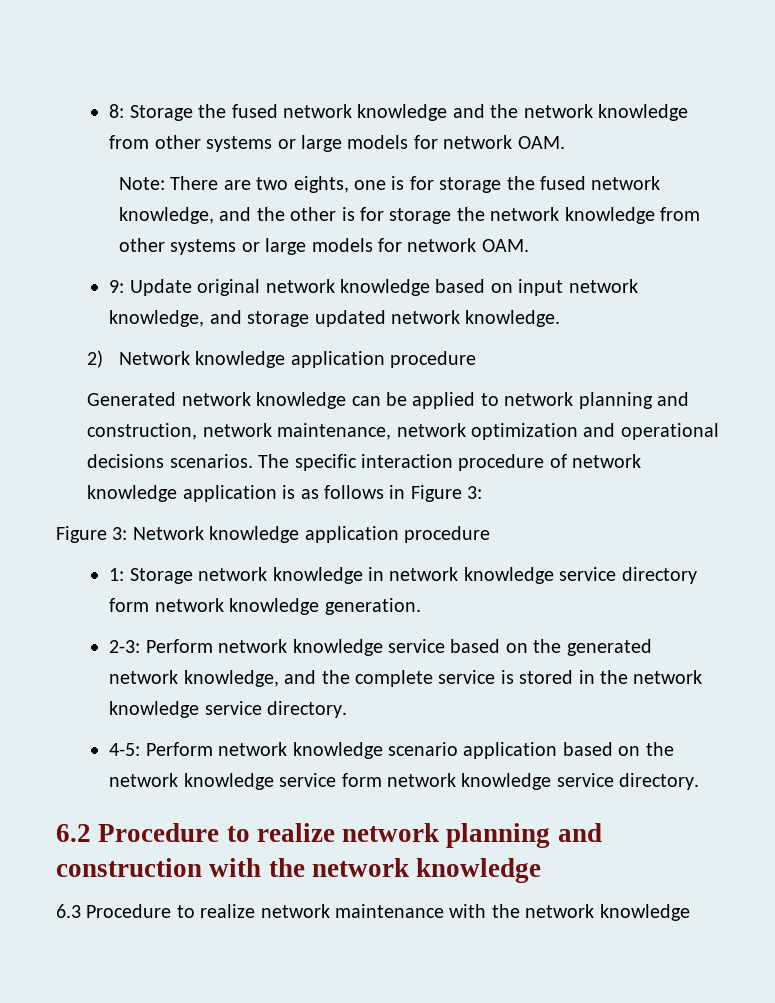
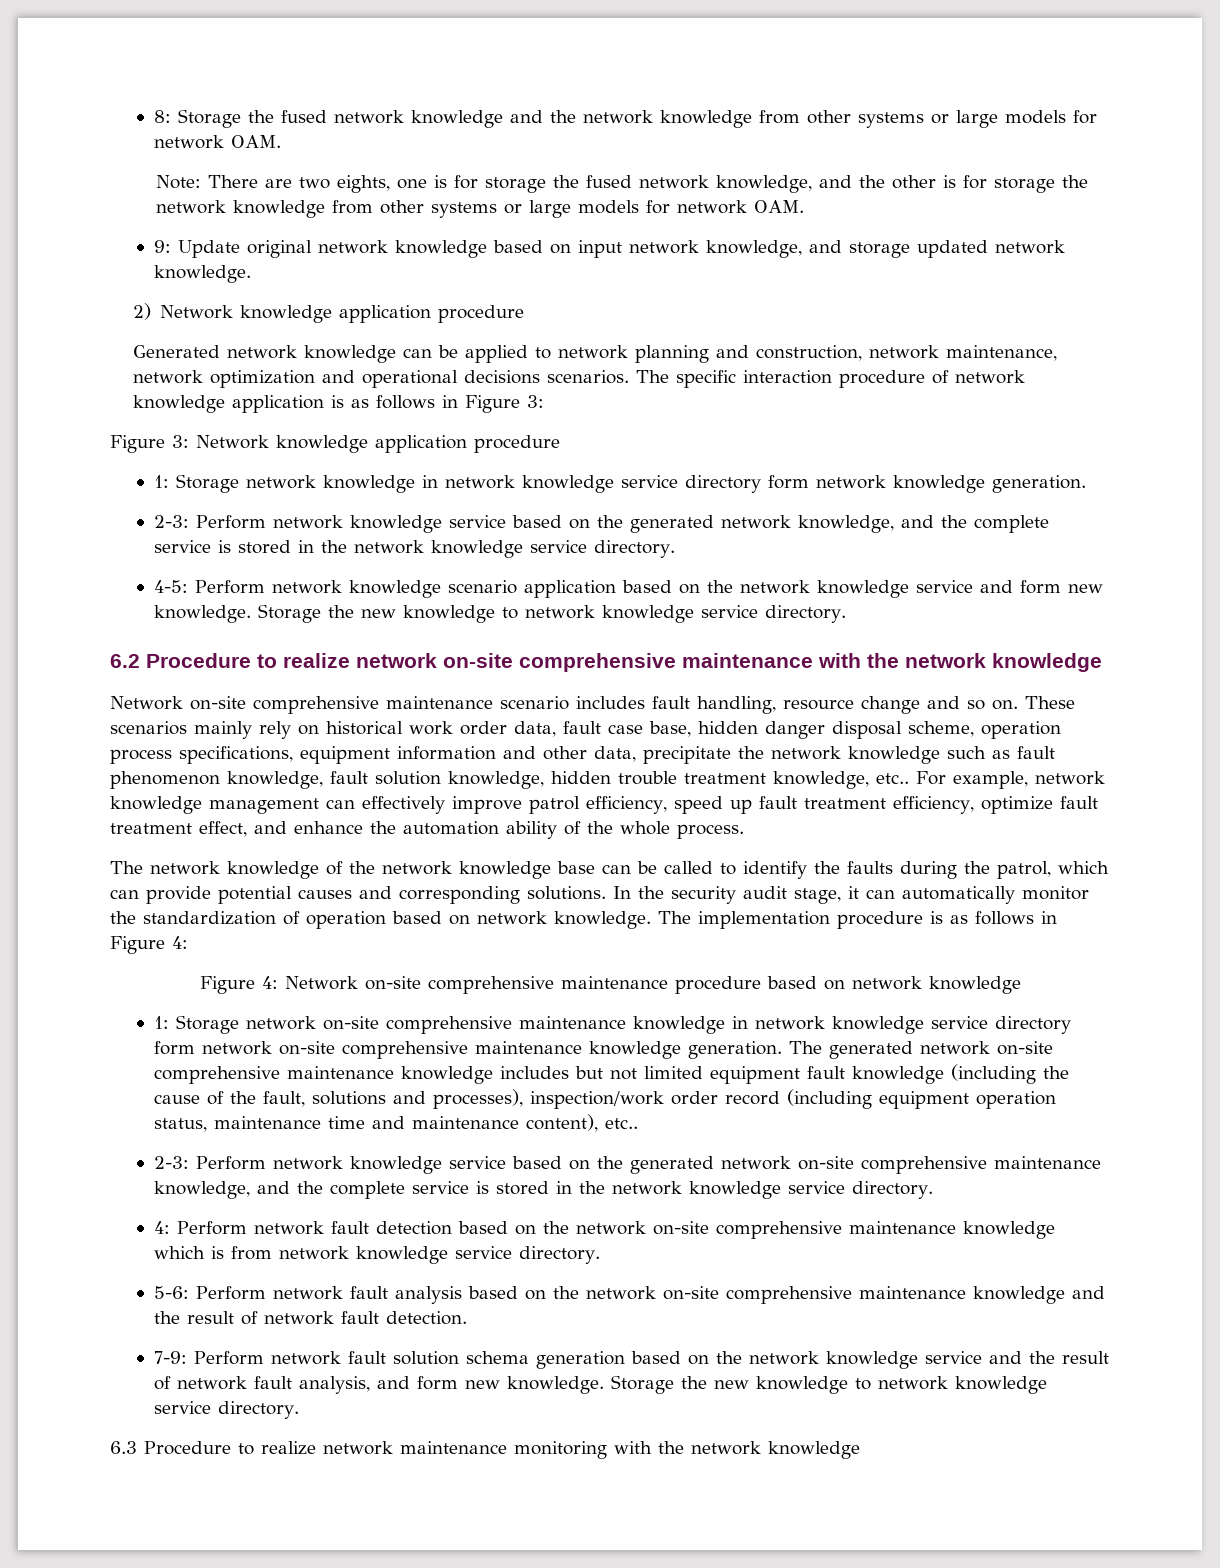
[341,773,382,787] form -> [979,580,1103,594] [153,604,518,623] and form new knowledge. Storage the new knowledge to
[446,823,602,848] [56,858,542,883] planning and construction with the network knowledge -> [443,653,1102,672] [110,696,1075,714] [110,721,1061,739] [110,746,1055,764] [110,771,1105,789] [110,796,1098,814] [110,821,744,839] [110,861,1109,879] [110,886,1089,904] [110,911,1057,929] [110,936,188,954] [199,976,1021,994] [153,1015,1071,1034] [153,1041,1053,1059] [153,1064,1069,1084] [153,1089,1056,1109] [153,1114,638,1132] [153,1156,1101,1174] [153,1181,933,1199] [153,1221,1055,1239] [153,1246,600,1264] [153,1286,1105,1304] [153,1311,467,1325] [153,1351,1109,1369] [153,1375,1047,1394] [153,1401,299,1419] on-site comprehensive maintenance with the network knowledge // Network on-site comprehensive maintenance scenario includes fault handling, resource change and so on. These scenarios mainly rely on historical work order data, fault case base, hidden danger disposal scheme, operation process specifications, equipment information and other data, precipitate the network knowledge such as fault phenomenon knowledge, fault solution knowledge, hidden trouble treatment knowledge, etc.. For example, network knowledge management can effectively improve patrol efficiency, speed up fault treatment efficiency, optimize fault treatment effect, and enhance the automation ability of the whole process. // The network knowledge of the network knowledge base can be called to identify the faults during the patrol, which can provide potential causes and corresponding solutions. In the security audit stage, it can automatically monitor the standardization of operation based on network knowledge. The implementation procedure is as follows in Figure 4: // Figure 4: Network on-site comprehensive maintenance procedure based on network knowledge // 1: Storage network on-site comprehensive maintenance knowledge in network knowledge service directory form network on-site comprehensive maintenance knowledge generation. The generated network on-site comprehensive maintenance knowledge includes but not limited equipment fault knowledge (including the cause of the fault, solutions and processes), inspection/work order record (including equipment operation status, maintenance time and maintenance content), etc.. // 2-3: Perform network knowledge service based on the generated network on-site comprehensive maintenance knowledge, and the complete service is stored in the network knowledge service directory. // 4: Perform network fault detection based on the network on-site comprehensive maintenance knowledge which is from network knowledge service directory. // 5-6: Perform network fault analysis based on the network on-site comprehensive maintenance knowledge and the result of network fault detection. // 7-9: Perform network fault solution schema generation based on the network knowledge service and the result of network fault analysis, and form new knowledge. Storage the new knowledge to network knowledge service directory.
(444, 911) none -> [514,1441,607,1459] monitoring

